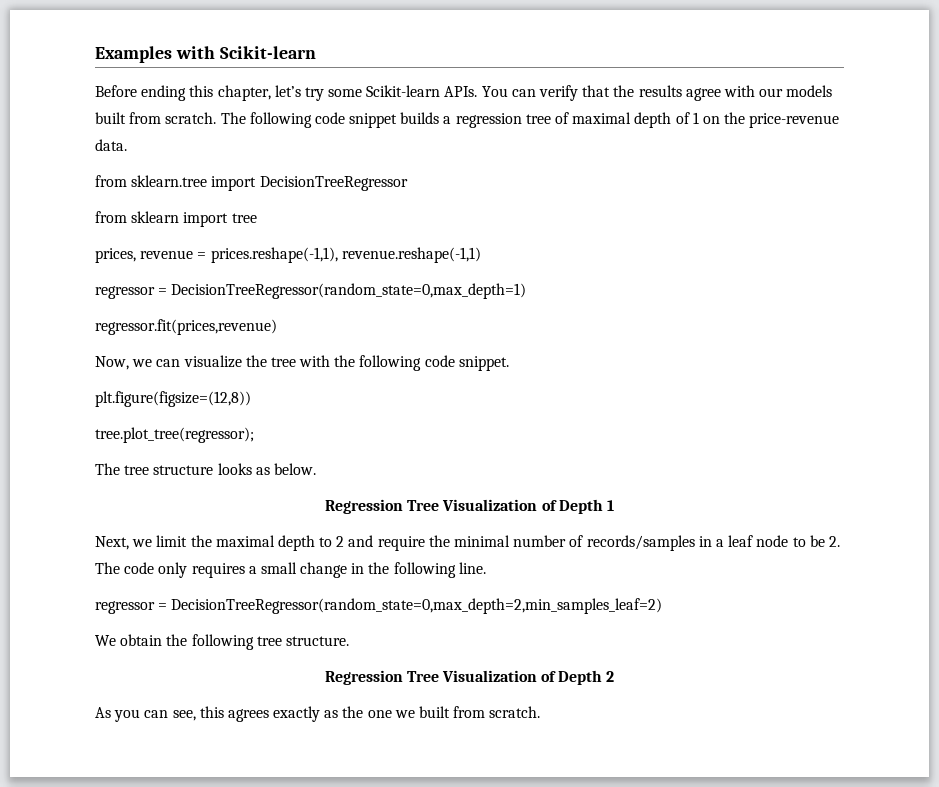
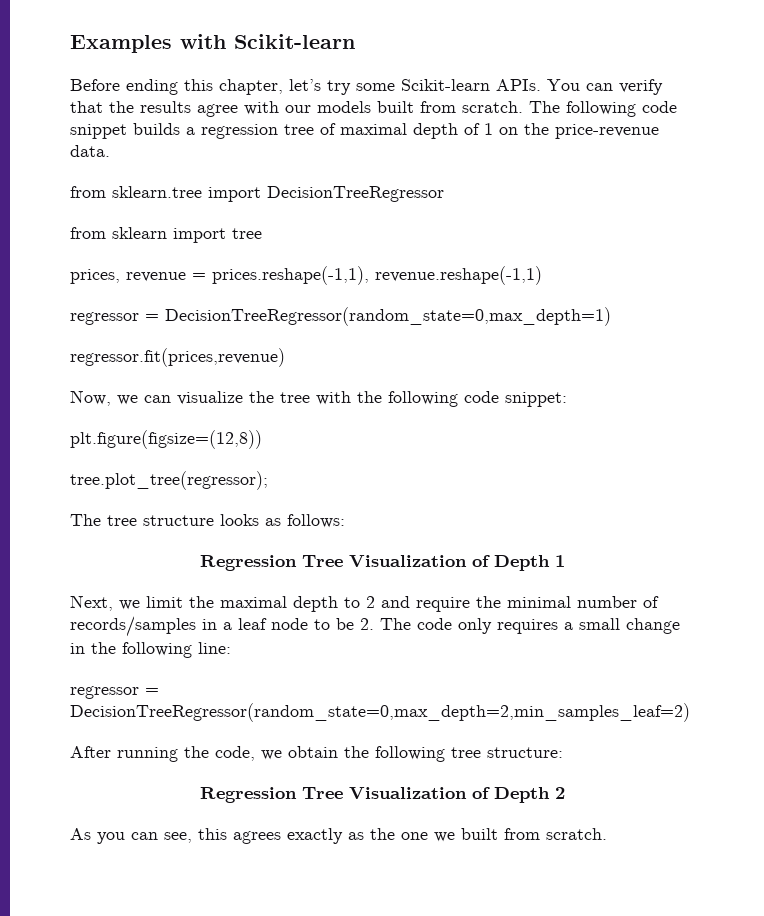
[458,356,509,371] snippet. -> [505,392,567,407] snippet:
[273,463,316,475] below. -> [287,514,345,528] follows:
[458,562,486,574] line. -> [198,642,231,654] line:
[95,635,116,646] We -> [70,746,282,762] After running the code, we
[285,636,349,646] structure. -> [487,747,563,758] structure:

